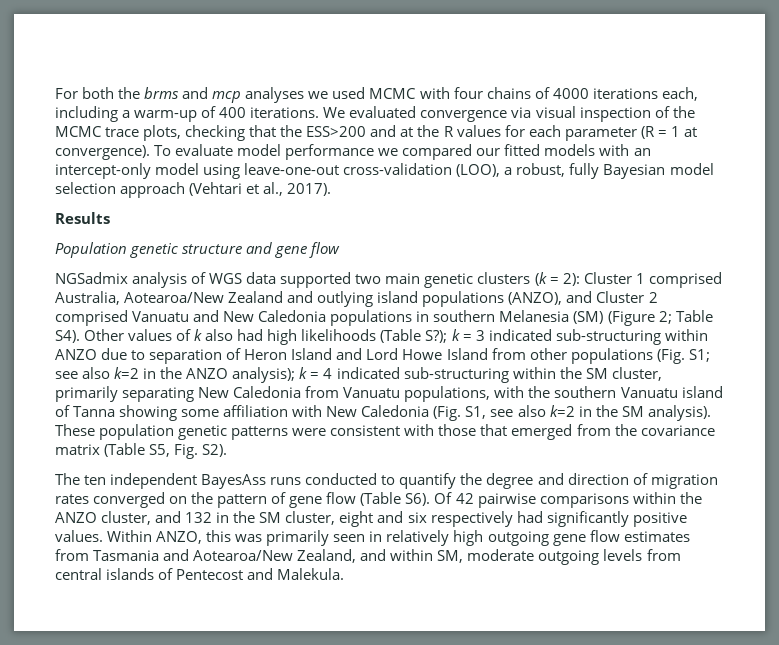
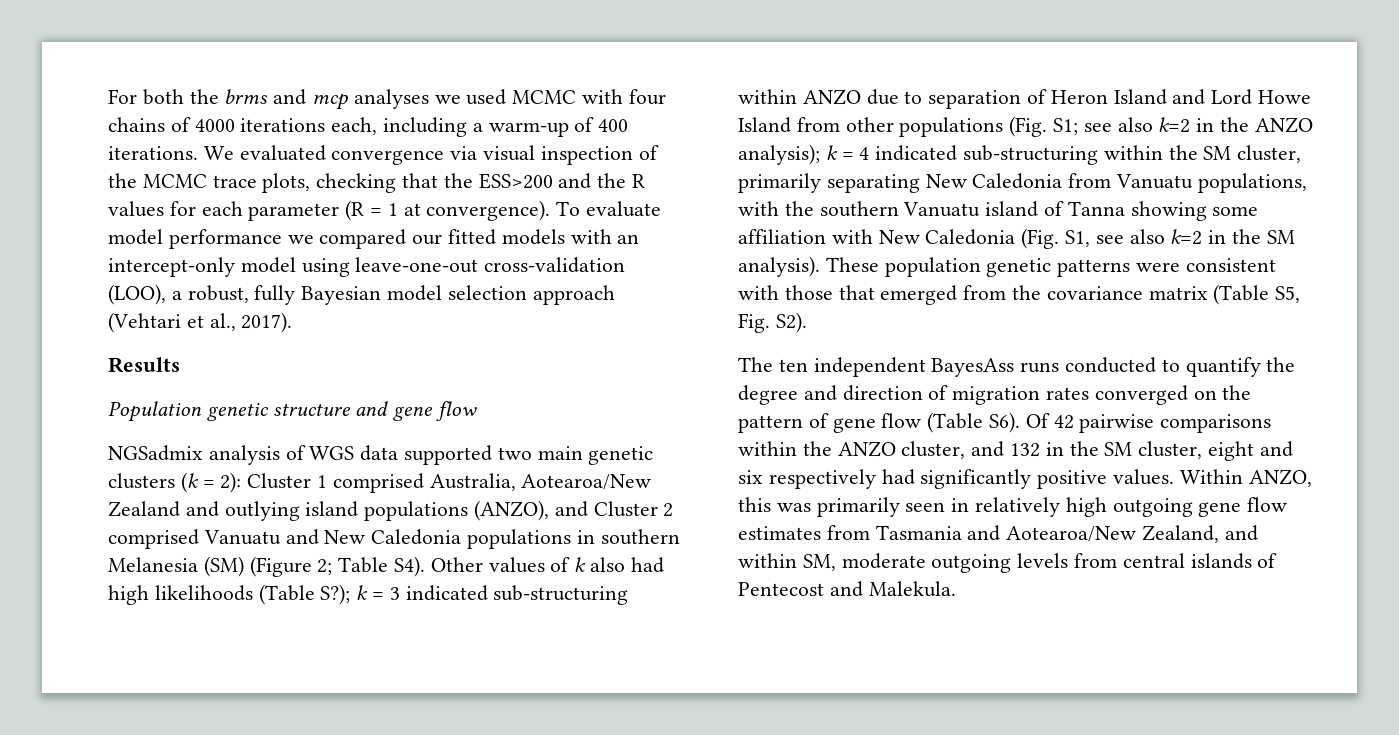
[400,127,414,137] at -> (592, 181) none

